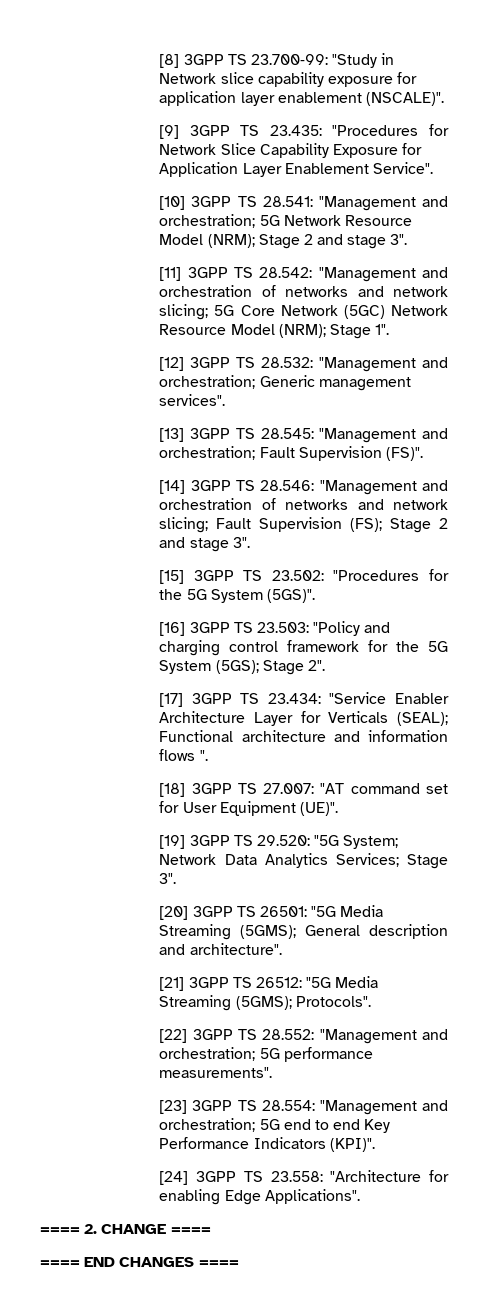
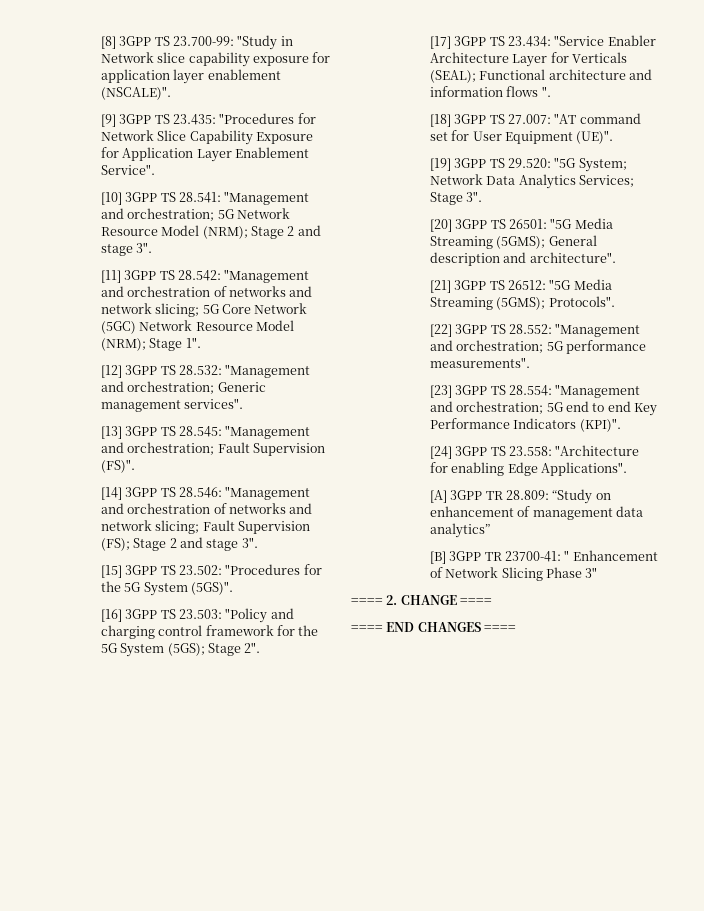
(360, 1196) none -> [429,489,611,504] [429,506,644,520] [429,523,490,538] [429,550,658,564] [429,567,598,581] // [A] 3GPP TR 28.809: “Study on enhancement of management data analytics” // [B] 3GPP TR 23700-41: " Enhancement of Network Slicing Phase 3"

